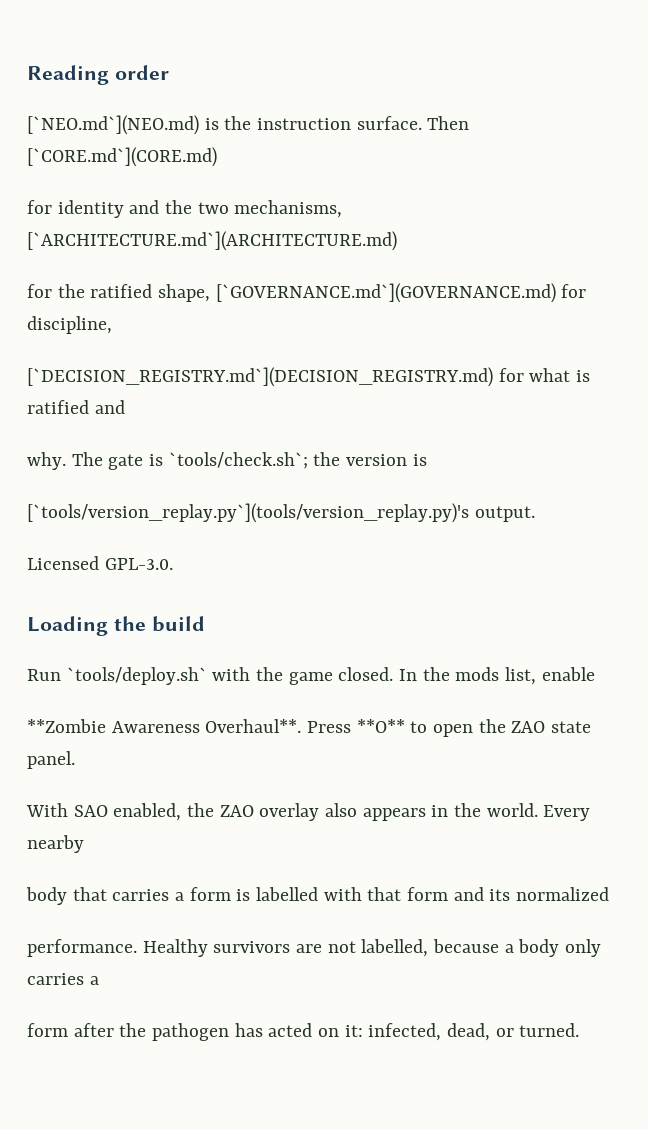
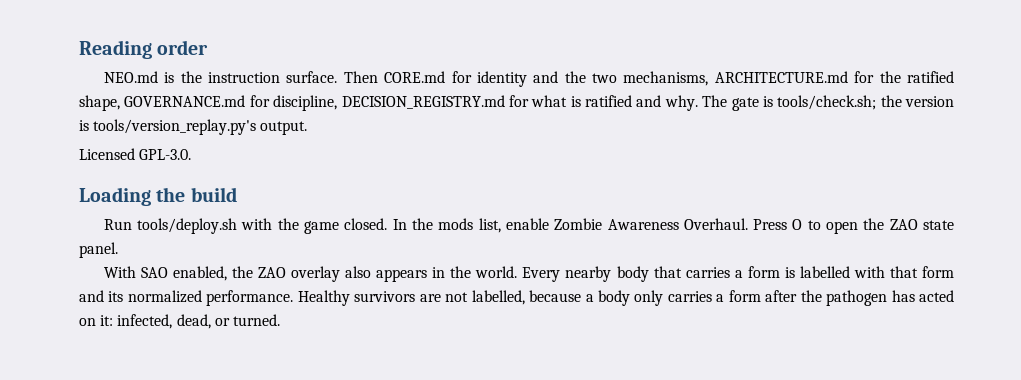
[27,115,199,135] [`NEO.md`](NEO.md) -> [103,71,158,83] NEO.md
[27,147,217,167] [`CORE.md`](CORE.md) // -> [384,71,446,83] CORE.md
[27,231,397,251] [`ARCHITECTURE.md`](ARCHITECTURE.md) // -> [714,71,848,83] ARCHITECTURE.md
[215,283,556,303] [`GOVERNANCE.md`](GOVERNANCE.md) -> [124,95,246,107] GOVERNANCE.md
[27,367,493,387] // [`DECISION_REGISTRY.md`](DECISION_REGISTRY.md) -> [341,95,505,109] DECISION_REGISTRY.md
(125, 407) // -> (662, 101) none
[168,452,308,469] `tools/check.sh`; -> [777,95,877,110] tools/check.sh;
[27,503,469,523] // [`tools/version_replay.py`](tools/version_replay.py)'s -> [93,119,257,135] tools/version_replay.py's
[66,667,207,685] `tools/deploy.sh` -> [137,218,238,234] tools/deploy.sh
[27,719,405,733] // **Zombie Awareness Overhaul**. Press **O** -> [554,218,803,230] Zombie Awareness Overhaul. Press O
(84, 844) // -> (612, 274) none
(610, 894) // -> (202, 296) none
(99, 980) // -> (725, 298) none

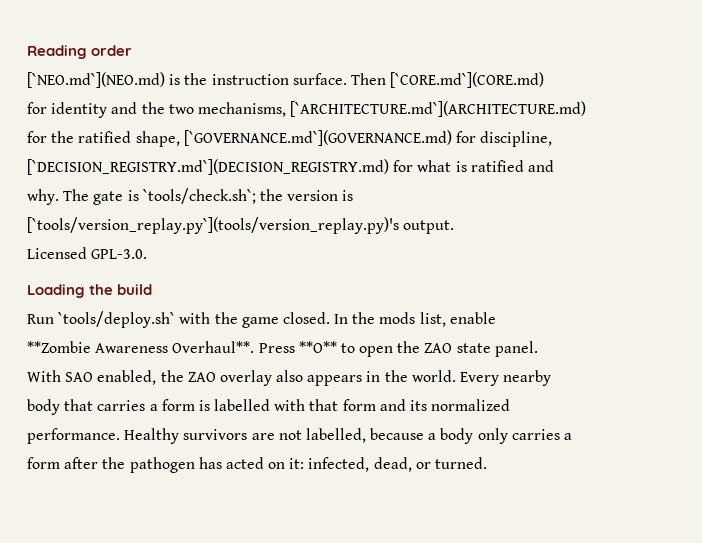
[103,71,158,83] NEO.md -> [27,72,165,88] [`NEO.md`](NEO.md)
[384,71,446,83] CORE.md -> [390,72,545,88] [`CORE.md`](CORE.md) //
[714,71,848,83] ARCHITECTURE.md -> [290,101,587,117] [`ARCHITECTURE.md`](ARCHITECTURE.md) //
[124,95,246,107] GOVERNANCE.md -> [183,130,452,146] [`GOVERNANCE.md`](GOVERNANCE.md)
[341,95,505,109] DECISION_REGISTRY.md -> [27,159,389,175] // [`DECISION_REGISTRY.md`](DECISION_REGISTRY.md)
(662, 101) none -> (554, 166) //
[777,95,877,110] tools/check.sh; -> [142,188,256,204] `tools/check.sh`;
[93,119,257,135] tools/version_replay.py's -> [27,217,399,234] // [`tools/version_replay.py`](tools/version_replay.py)'s
[137,218,238,234] tools/deploy.sh -> [58,311,176,328] `tools/deploy.sh`
[554,218,803,230] Zombie Awareness Overhaul. Press O -> [27,341,337,353] // **Zombie Awareness Overhaul**. Press **O**
(612, 274) none -> (552, 378) //
(202, 296) none -> (511, 405) //
(725, 298) none -> (573, 436) //

